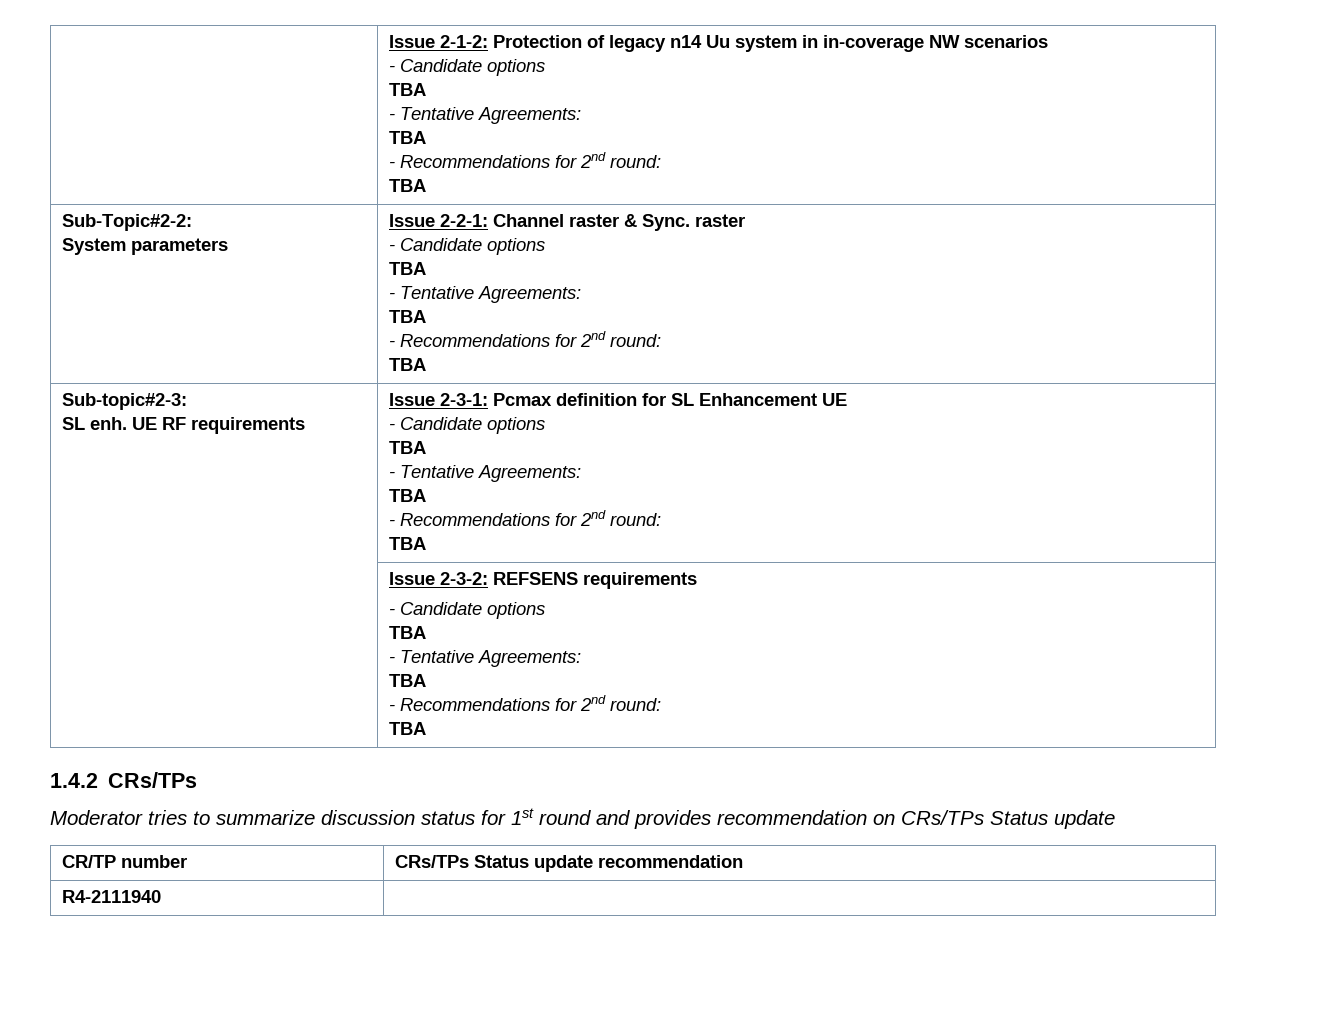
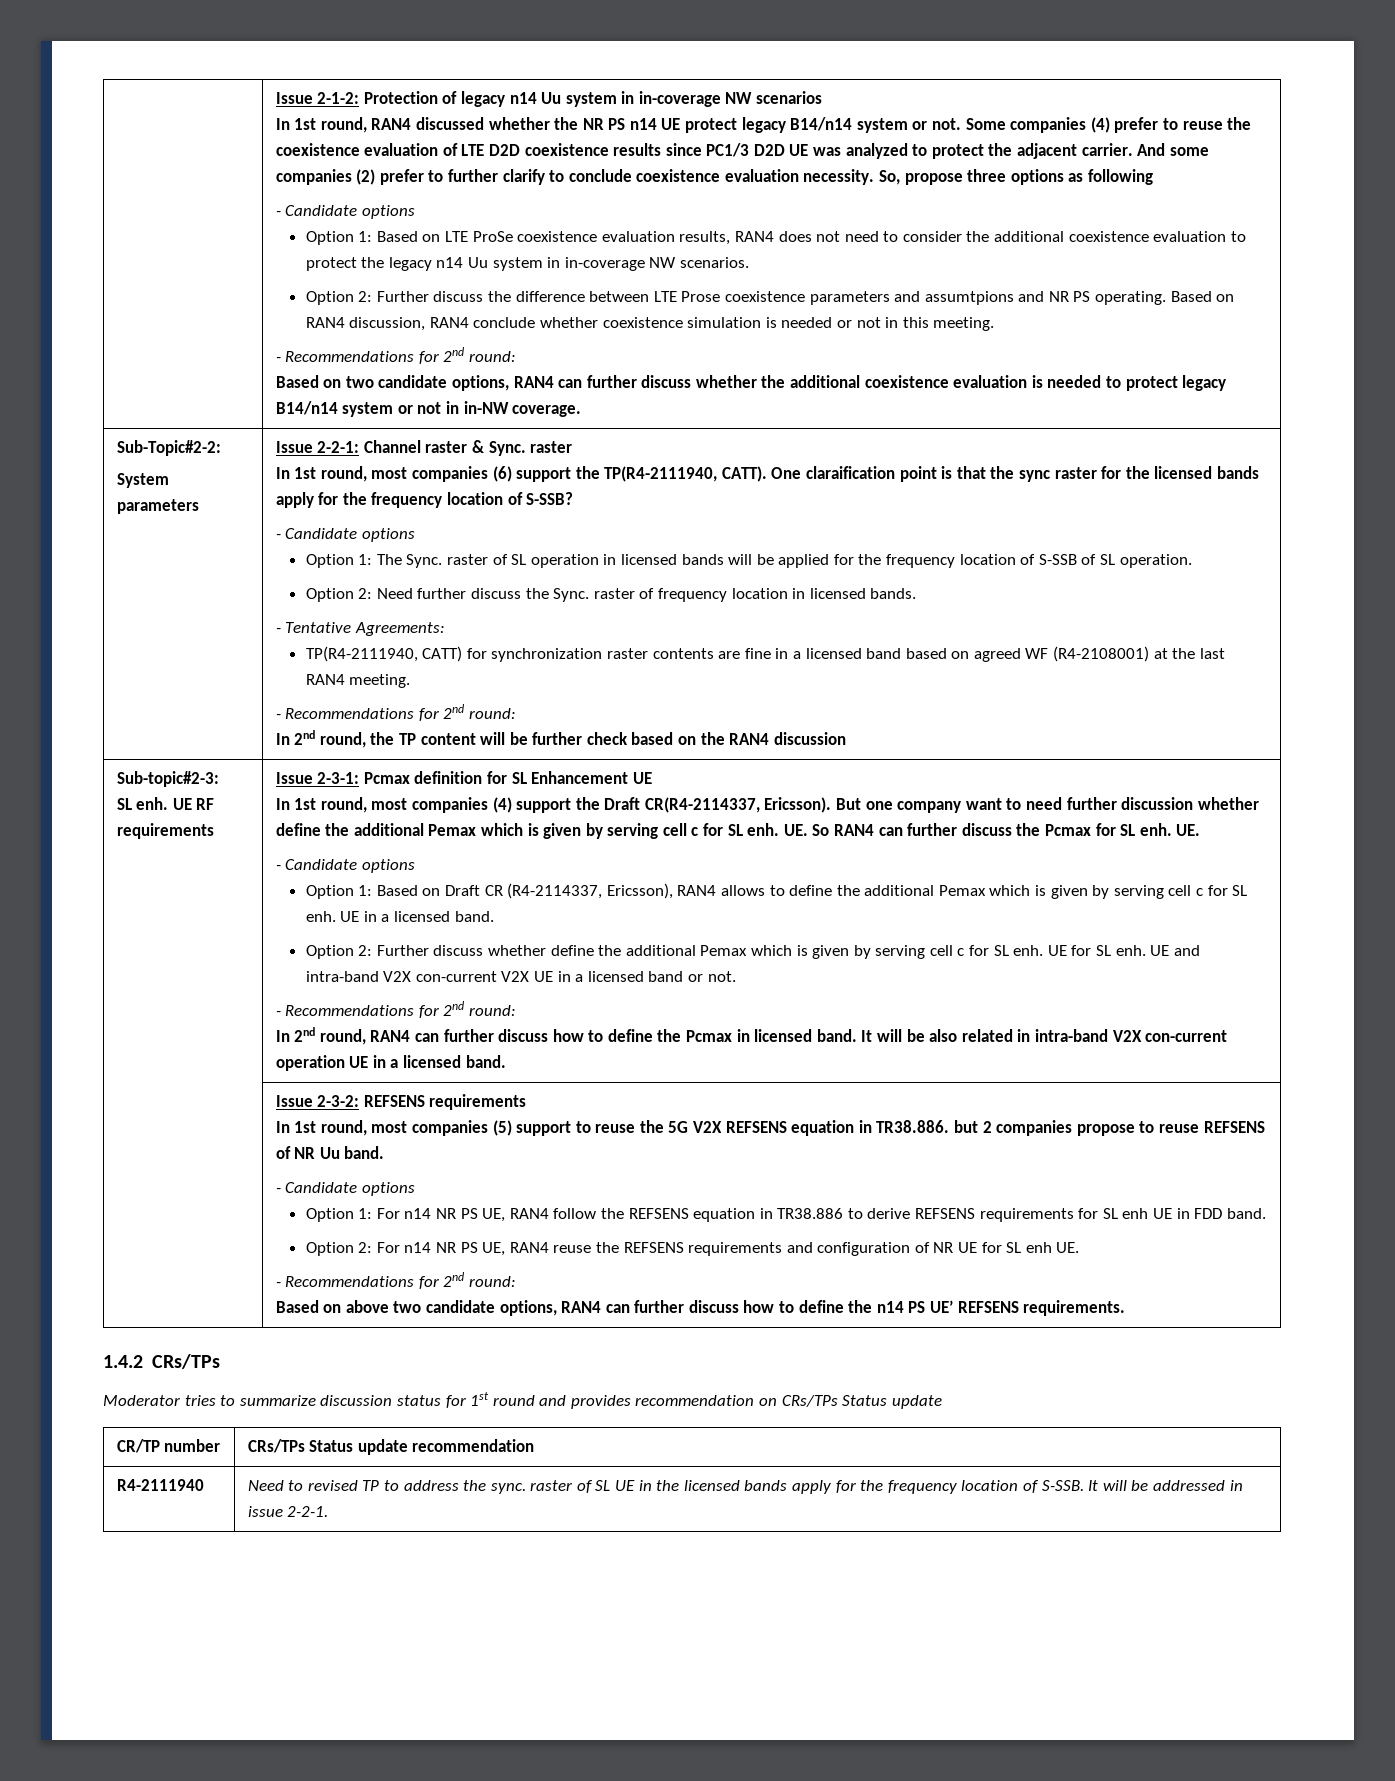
[388,59,545,76] [388,83,426,96] [388,107,581,124] [388,131,426,144] [388,152,661,168] [388,179,426,192] - Candidate options // TBA // - Tentative Agreements: // TBA // - Recommendations for 2nd round: // TBA -> [275,117,1252,133] [275,143,1209,159] [275,169,1154,185] [275,205,415,219] [305,231,1246,245] [305,257,749,271] [305,291,1235,305] [305,317,995,331] [275,347,516,364] [275,375,1227,391] [275,401,582,417] In 1st round, RAN4 discussed whether the NR PS n14 UE protect legacy B14/n14 system or not. Some companies (4) prefer to reuse the coexistence evaluation of LTE D2D coexistence results since PC1/3 D2D UE was analyzed to protect the adjacent carrier. And some companies (2) prefer to further clarify to conclude coexistence evaluation necessity. So, propose three options as following // - Candidate options // Option 1: Based on LTE ProSe coexistence evaluation results, RAN4 does not need to consider the additional coexistence evaluation to protect the legacy n14 Uu system in in-coverage NW scenarios. // Option 2: Further discuss the difference between LTE Prose coexistence parameters and assumtpions and NR PS operating. Based on RAN4 discussion, RAN4 conclude whether coexistence simulation is needed or not in this meeting. // - Recommendations for 2nd round: // Based on two candidate options, RAN4 can further discuss whether the additional coexistence evaluation is needed to protect legacy B14/n14 system or not in in-NW coverage.
[388,238,545,255] [388,262,426,275] [388,286,581,303] [388,310,426,323] [388,331,661,347] [388,358,426,371] - Candidate options // TBA // - Tentative Agreements: // TBA // - Recommendations for 2nd round: // TBA -> [275,466,1259,482] [275,492,574,508] [275,528,415,542] [305,554,1192,568] [305,588,917,602] [275,622,445,636] [305,646,1225,662] [305,674,411,688] [275,704,516,721] [275,730,846,748] In 1st round, most companies (6) support the TP(R4-2111940, CATT). One claraification point is that the sync raster for the licensed bands apply for the frequency location of S-SSB? // - Candidate options // Option 1: The Sync. raster of SL operation in licensed bands will be applied for the frequency location of S-SSB of SL operation. // Option 2: Need further discuss the Sync. raster of frequency location in licensed bands. // - Tentative Agreements: // TP(R4-2111940, CATT) for synchronization raster contents are fine in a licensed band based on agreed WF (R4-2108001) at the last RAN4 meeting. // - Recommendations for 2nd round: // In 2nd round, the TP content will be further check based on the RAN4 discussion
[388,417,545,434] [388,441,426,454] [388,465,581,482] [388,489,426,502] [388,510,661,526] [388,537,426,550] [388,572,697,589] [388,602,545,619] [388,626,426,639] [388,650,581,667] [388,674,426,687] [388,695,661,711] [388,722,426,735] - Candidate options // TBA // - Tentative Agreements: // TBA // - Recommendations for 2nd round: // TBA // | Issue 2-3-2: REFSENS requirements // - Candidate options // TBA // - Tentative Agreements: // TBA // - Recommendations for 2nd round: // TBA -> [275,797,1259,813] [275,823,1201,839] [275,859,415,873] [305,883,1248,899] [305,911,494,922] [305,945,1200,959] [305,971,736,982] [275,1001,516,1018] [275,1027,1228,1045] [275,1055,506,1071] [275,1094,527,1110] [275,1120,1265,1136] [275,1146,385,1159] [275,1182,415,1196] [305,1208,1266,1222] [305,1242,1080,1256] [275,1272,516,1289] [275,1300,1126,1316] In 1st round, most companies (4) support the Draft CR(R4-2114337, Ericsson). But one company want to need further discussion whether define the additional Pemax which is given by serving cell c for SL enh. UE. So RAN4 can further discuss the Pcmax for SL enh. UE. // - Candidate options // Option 1: Based on Draft CR (R4-2114337, Ericsson), RAN4 allows to define the additional Pemax which is given by serving cell c for SL enh. UE in a licensed band. // Option 2: Further discuss whether define the additional Pemax which is given by serving cell c for SL enh. UE for SL enh. UE and intra-band V2X con-current V2X UE in a licensed band or not. // - Recommendations for 2nd round: // In 2nd round, RAN4 can further discuss how to define the Pcmax in licensed band. It will be also related in intra-band V2X con-current operation UE in a licensed band. // | Issue 2-3-2: REFSENS requirements // In 1st round, most companies (5) support to reuse the 5G V2X REFSENS equation in TR38.886. but 2 companies propose to reuse REFSENS of NR Uu band. // - Candidate options // Option 1: For n14 NR PS UE, RAN4 follow the REFSENS equation in TR38.886 to derive REFSENS requirements for SL enh UE in FDD band. // Option 2: For n14 NR PS UE, RAN4 reuse the REFSENS requirements and configuration of NR UE for SL enh UE. // - Recommendations for 2nd round: // Based on above two candidate options, RAN4 can further discuss how to define the n14 PS UE’ REFSENS requirements.
(161, 896) none -> [247,1480,1243,1494] [247,1506,329,1517] Need to revised TP to address the sync. raster of SL UE in the licensed bands apply for the frequency location of S-SSB. It will be addressed in issue 2-2-1.

